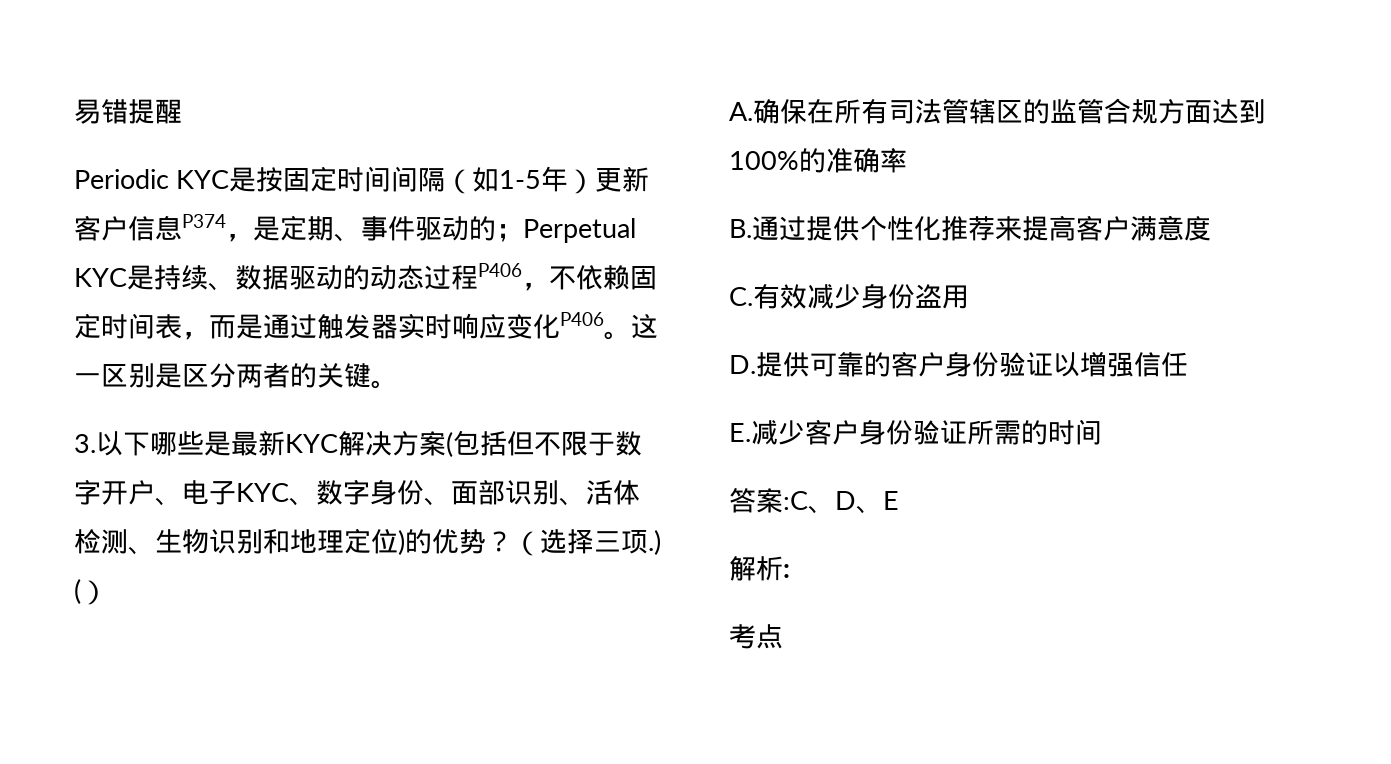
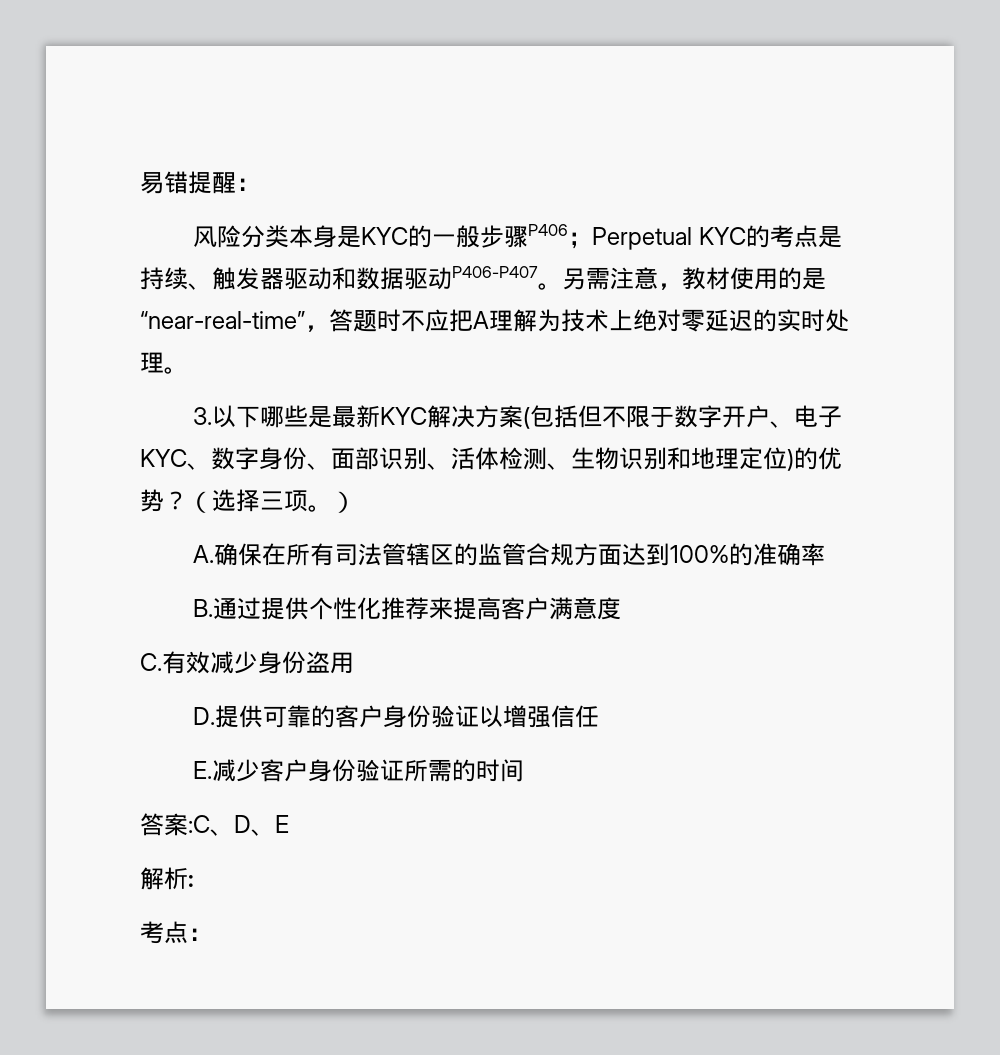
[74,166,650,194] [74,214,226,241] [226,215,496,242] // Periodic KYC是按固定时间间隔（如1-5年）更新客户信息P374，是定期、事件驱动的 -> [236,178,260,191] [193,224,569,248] ： // 风险分类本身是KYC的一般步骤P406
(127, 277) none -> [745,225,818,248] 的考点
[235,263,522,290] [522,265,657,291] [74,312,604,340] [604,314,658,340] [74,363,371,388] 数据驱动的动态过程P406，不依赖固定时间表，而是通过触发器实时响应变化P406。这一区别是区分两者的关键 -> [212,266,538,290] [538,267,826,290] [140,309,849,332] [140,352,164,373] 触发器驱动和数据驱动P406-P407。另需注意，教材使用的是“near-real-time”，答题时不应把A理解为技术上绝对零延迟的实时处理
[648,530,661,555] [74,579,81,604] .) ( -> [308,505,332,512] 。
(783, 636) none -> [188,928,212,941] ：

